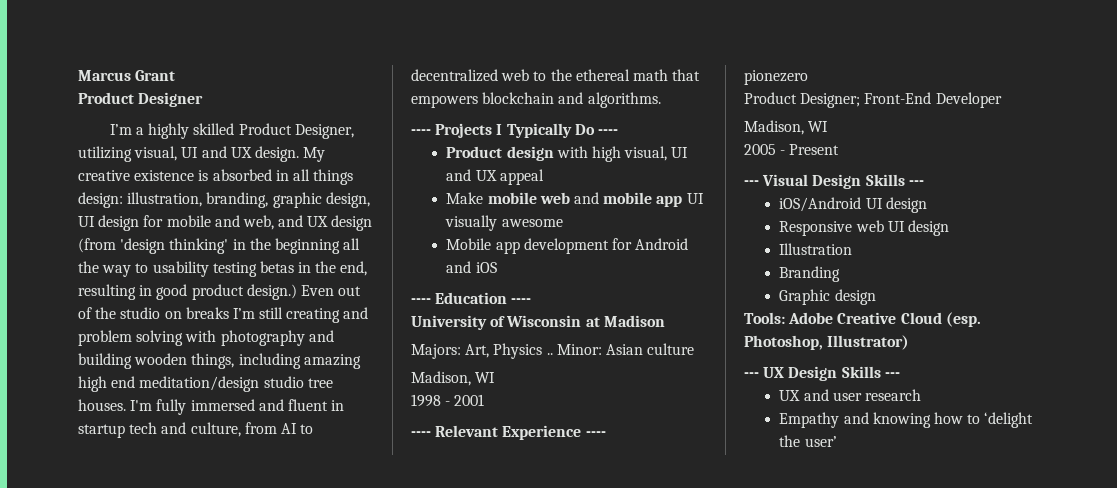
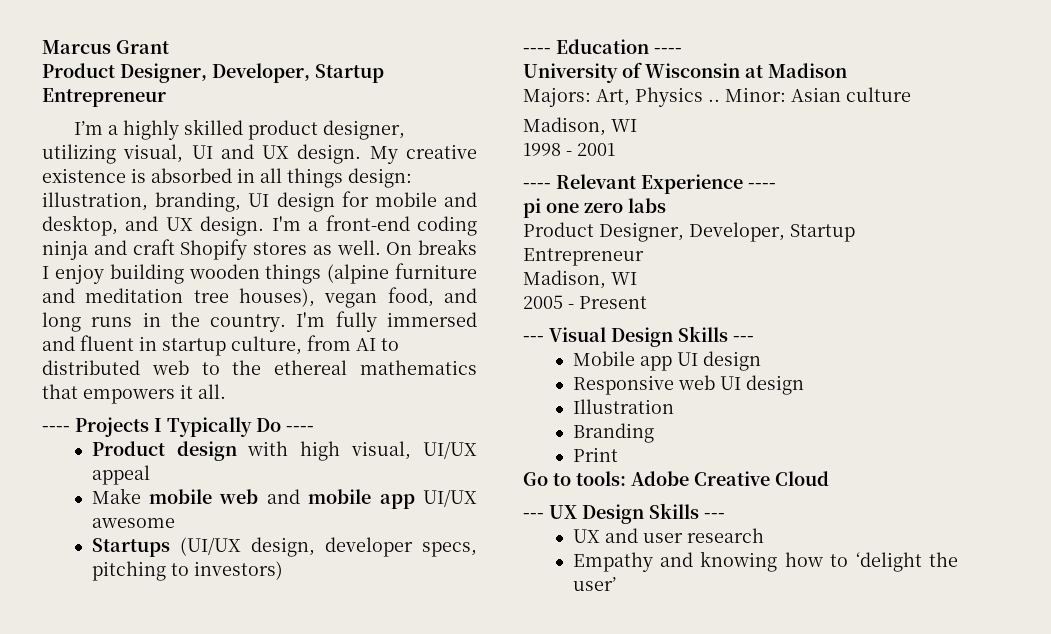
[138,92,204,107] Designer -> [120,63,384,83] [42,88,166,107] Designer, Developer, Startup Entrepreneur
[238,123,354,139] Product Designer, -> [248,120,406,140] product designer,
[272,192,370,208] graphic design, -> (242, 202) none
[242,215,373,231] [78,238,361,254] [78,261,368,277] [78,284,362,300] [78,307,369,323] [78,330,334,346] [78,353,361,369] [78,376,333,392] [78,399,126,411] web, and UX design (from 'design thinking' in the beginning all the way to usability testing betas in the end, resulting in good product design.) Even out of the studio on breaks I’m still creating and problem solving with photography and building wooden things, including amazing high end meditation/design studio tree houses. -> [42,215,477,236] [42,239,477,260] [42,263,477,284] [42,287,477,308] [42,312,287,332] desktop, and UX design. I'm a front-end coding ninja and craft Shopify stores as well. On breaks I enjoy building wooden things (alpine furniture and meditation tree houses), vegan food, and long runs in the country.
[129,422,187,434] tech and -> (226, 347) none
[411,69,498,82] decentralized -> [42,360,140,375] distributed
[632,69,668,81] math -> [360,360,478,375] mathematics
[482,92,661,108] blockchain and algorithms. -> [180,384,226,399] it all.
[671,147,689,158] [446,169,497,181] UI and UX -> [423,441,478,459] UI/UX
[686,193,704,204] [445,215,498,231] UI visually -> [423,489,478,507] UI/UX
[446,238,689,254] [446,261,497,273] Mobile app development for Android and iOS -> [91,537,477,557] [91,561,283,581] Startups (UI/UX design, developer specs, pitching to investors)
[744,70,808,85] [744,92,1002,108] pionezero // Product Designer; Front-End Developer -> [523,198,666,218] [523,222,855,242] [523,248,644,266] pi one zero labs // Product Designer, Developer, Startup Entrepreneur
[779,197,862,212] iOS/Android -> [572,351,672,371] Mobile app
[779,289,876,305] [744,312,785,324] Graphic design // Tools: -> [572,447,618,462] [523,471,626,486] Print // Go to tools:
[945,312,981,327] [744,335,910,350] (esp. Photoshop, Illustrator) -> (829, 478) none

